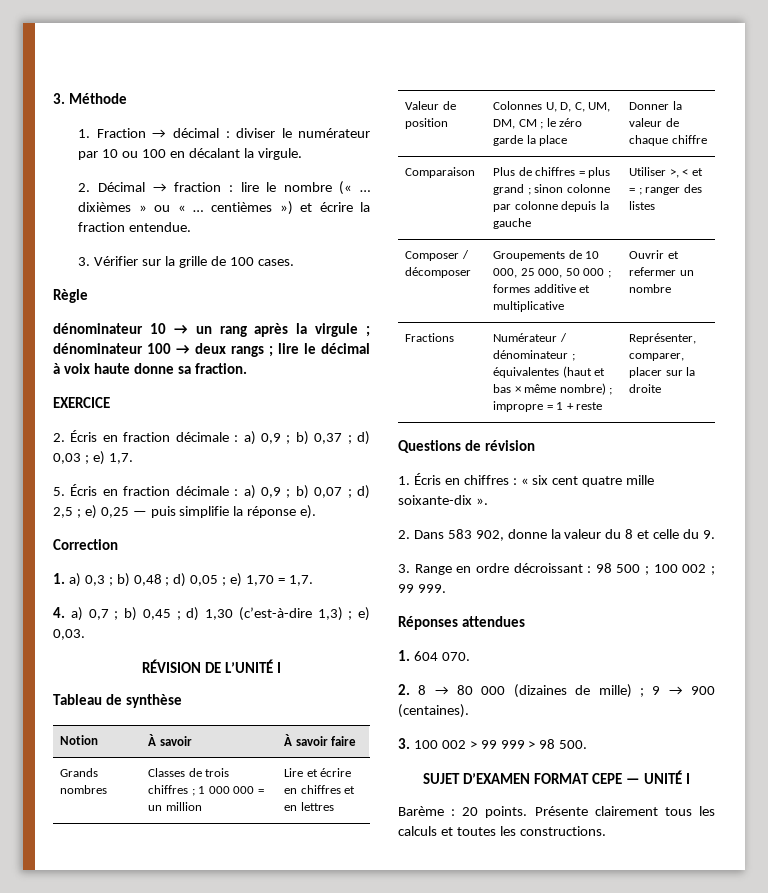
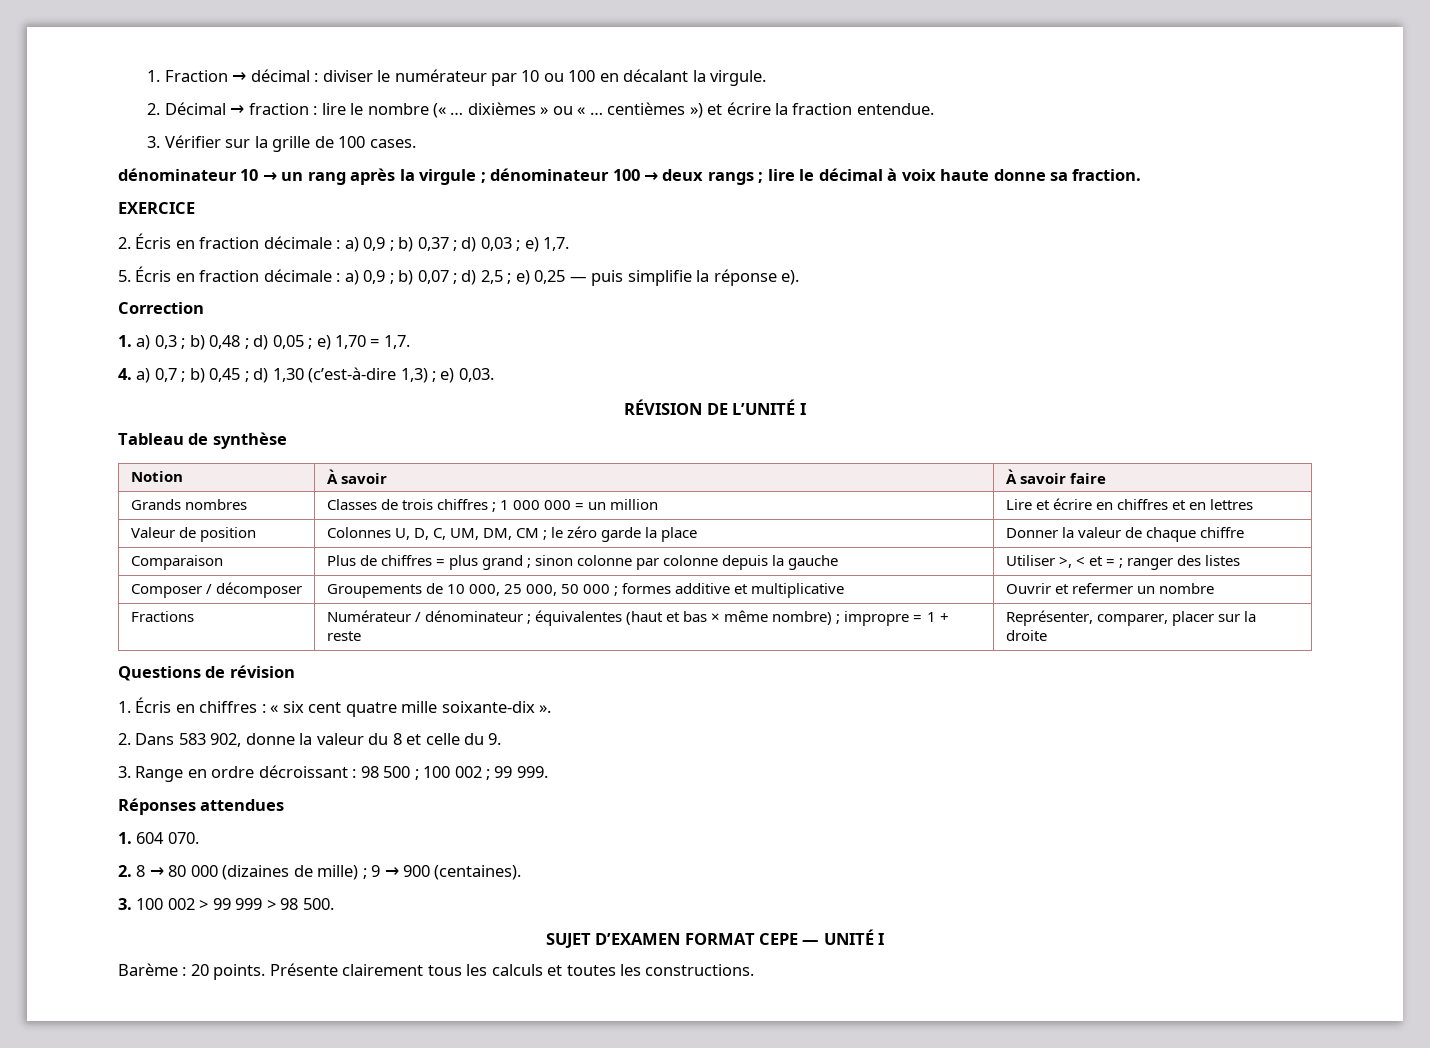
[53,93,127,104] 3. Méthode // -> (147, 76) none
[53,289,88,303] // Règle -> (416, 143) none

